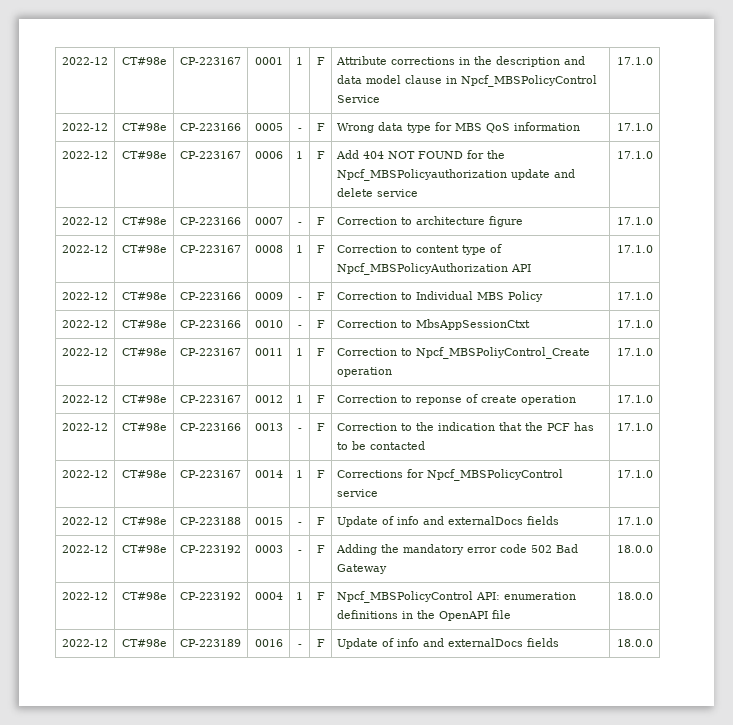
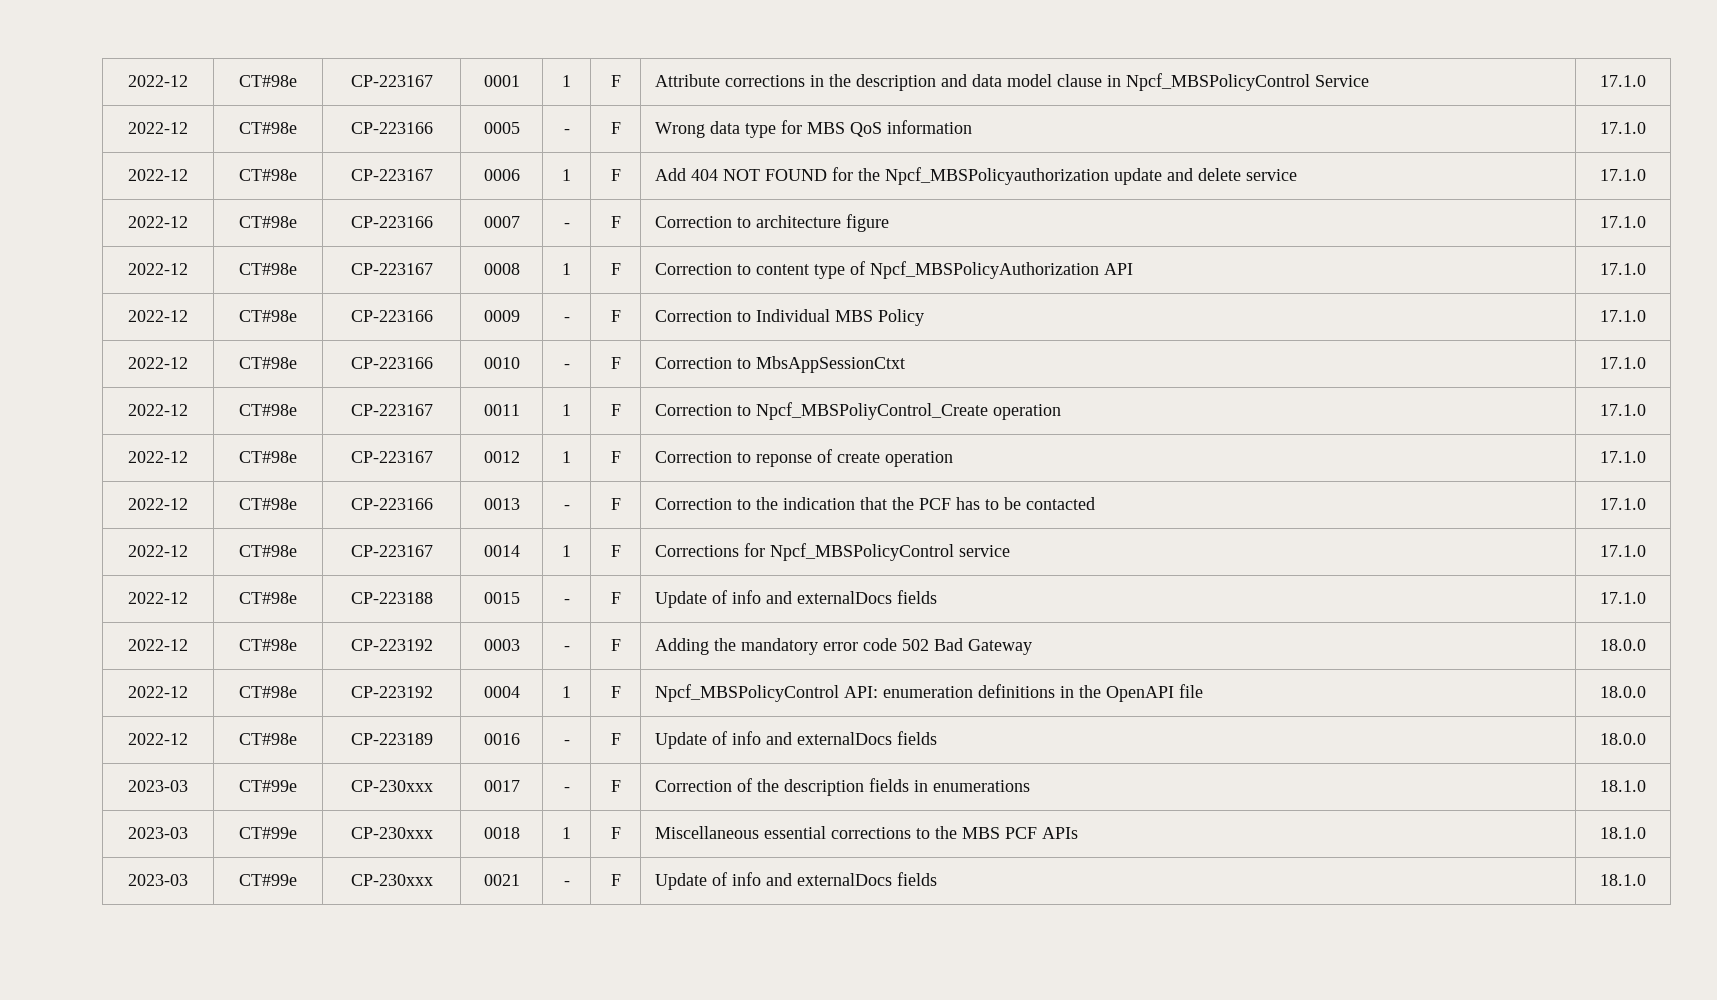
(653, 643) none -> [128,780,188,792] [239,780,297,792] [350,780,433,792] [483,780,520,792] [563,787,570,792] [610,780,621,792] [654,778,1030,796] [1600,780,1646,792] [128,827,188,839] [239,827,297,839] [350,827,433,839] [483,827,520,839] [562,827,571,839] [610,827,621,839] [654,826,1078,839] [1600,827,1646,839] [128,874,188,886] [239,874,297,886] [350,874,433,886] [483,874,520,886] [563,881,570,886] [610,874,621,886] [654,872,937,890] [1600,874,1646,886] // 2023-03 | CT#99e | CP-230xxx | 0017 | - | F | Correction of the description fields in enumerations | 18.1.0 // 2023-03 | CT#99e | CP-230xxx | 0018 | 1 | F | Miscellaneous essential corrections to the MBS PCF APIs | 18.1.0 // 2023-03 | CT#99e | CP-230xxx | 0021 | - | F | Update of info and externalDocs fields | 18.1.0

